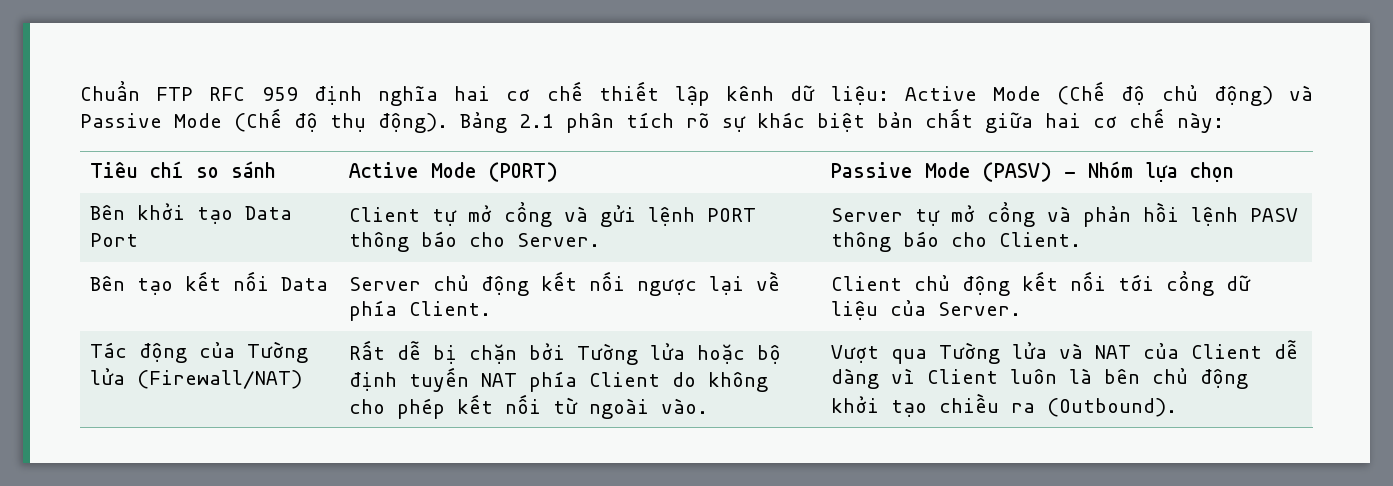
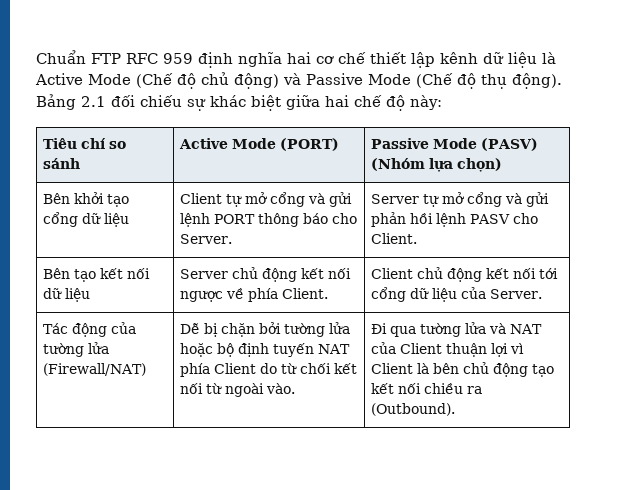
[830,86,889,105] liệu: -> [508,52,556,68] liệu là
[566,108,1165,133] phân tích rõ sự khác biệt bản chất giữa hai cơ chế -> [111,95,405,111] đối chiếu sự khác biệt giữa hai chế độ
[1063,161,1234,182] - Nhóm lựa chọn -> [371,158,503,172] (Nhóm lựa chọn)
[244,206,292,220] [89,233,138,247] Data Port -> [43,212,130,227] cổng dữ liệu
(1071, 214) none -> [526,192,550,207] gửi
[830,231,939,252] thông báo -> (511, 219) none
[280,277,328,291] Data -> [43,288,91,302] dữ liệu
[708,276,744,295] lại -> (224, 296) none
[246,341,308,363] Tường -> [43,343,85,357] tường
[348,340,421,360] Rất dễ -> [180,323,201,334] Dễ
[576,343,638,365] Tường -> [284,323,326,337] tường
[707,372,768,392] [348,398,445,419] không cho phép -> [281,363,332,374] từ chối
[830,342,1000,364] Vượt qua Tường -> [371,323,462,337] Đi qua tường
[1273,340,1298,359] [830,368,879,389] dễ dàng -> [446,343,509,357] thuận lợi
[1009,369,1057,384] luôn -> (414, 368) none
[830,396,927,417] khởi tạo -> [532,364,555,377] [371,383,422,394] tạo kết nối

